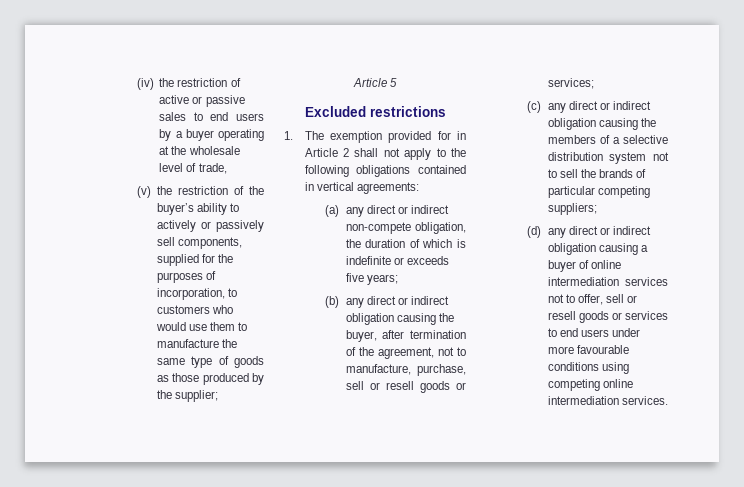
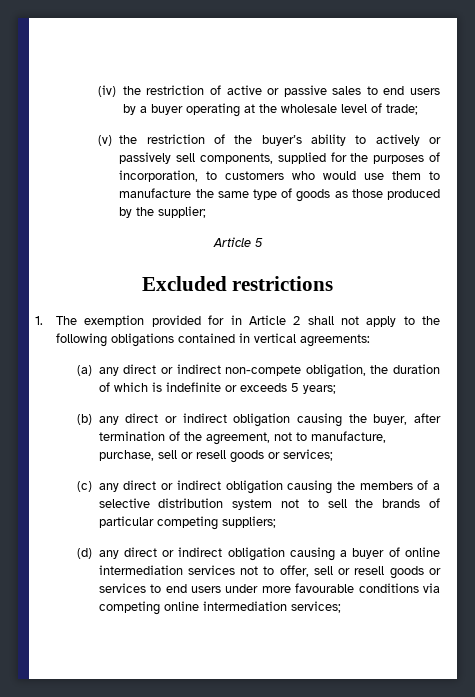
[198,163,227,174] trade, -> [385,104,418,115] trade;
[345,273,364,282] five -> [290,383,299,392] 5
[601,362,629,374] using -> [423,583,440,593] via
[621,396,668,405] services. -> [290,601,341,613] services;

